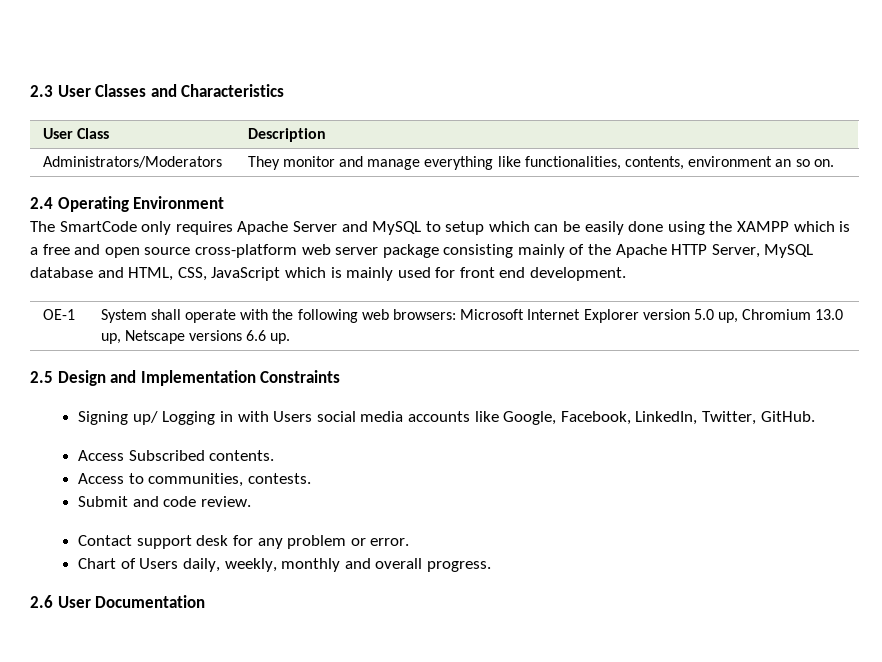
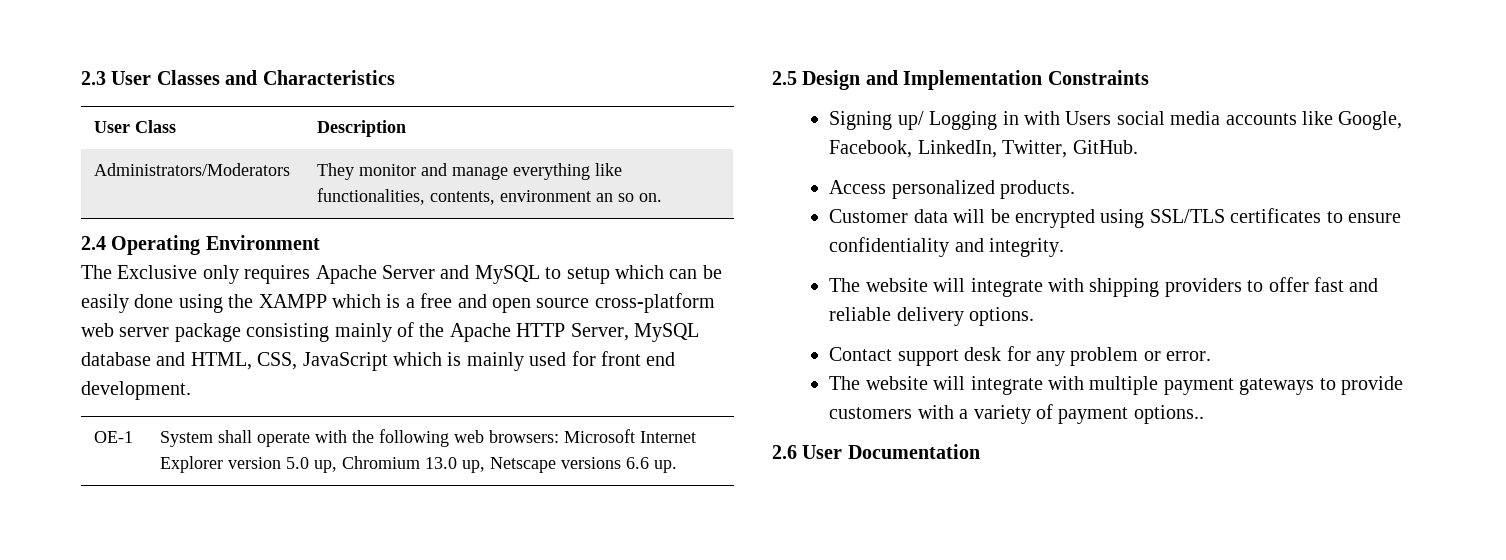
[59,221,137,232] SmartCode -> [117,265,198,279] Exclusive
[128,450,275,461] [78,473,312,487] [78,496,252,507] Subscribed contents. // Access to communities, contests. // Submit and code review. -> [891,180,1076,199] [829,208,1401,228] [829,237,1065,257] [829,277,1379,297] [829,307,1035,326] personalized products. // Customer data will be encrypted using SSL/TLS certificates to ensure confidentiality and integrity. // The website will integrate with shipping providers to offer fast and reliable delivery options.
[78,558,492,572] Chart of Users daily, weekly, monthly and overall progress. -> [829,376,1403,395] [829,404,1204,424] The website will integrate with multiple payment gateways to provide customers with a variety of payment options..

